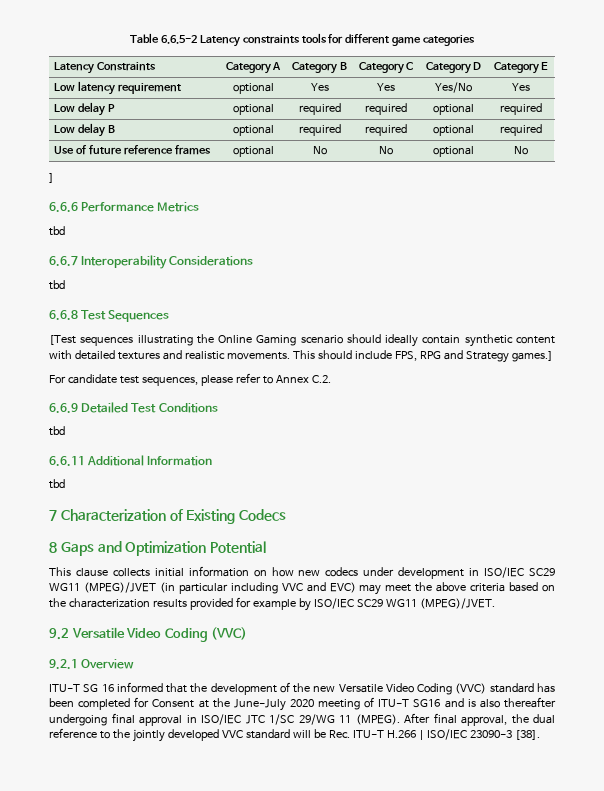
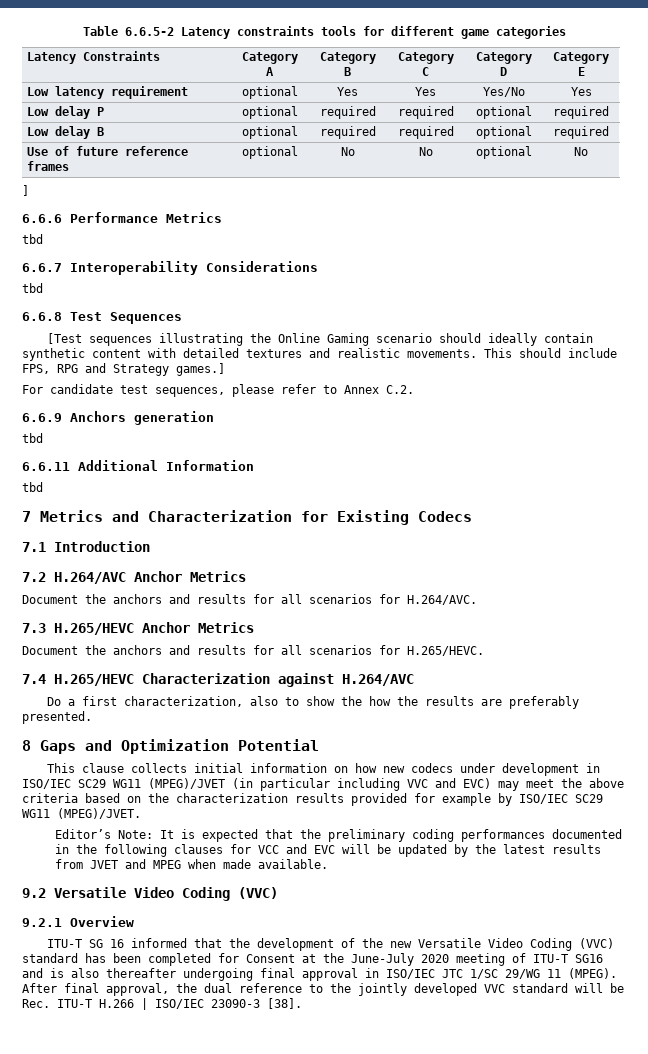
[81,402,218,413] Detailed Test Conditions -> [70,411,214,425] Anchors generation
[60,509,287,524] Characterization of Existing Codecs -> [40,510,472,525] [22,541,150,552] [22,571,246,584] [22,594,477,605] [22,622,254,635] [22,645,484,656] [22,673,414,687] [47,696,580,709] [22,711,92,724] Metrics and Characterization for Existing Codecs // 7.1 Introduction // 7.2 H.264/AVC Anchor Metrics // Document the anchors and results for all scenarios for H.264/AVC. // 7.3 H.265/HEVC Anchor Metrics // Document the anchors and results for all scenarios for H.265/HEVC. // 7.4 H.265/HEVC Characterization against H.264/AVC // Do a first characterization, also to show the how the results are preferably presented.
(495, 603) none -> [55,829,623,842] [55,844,602,857] [55,859,329,869] // Editor’s Note: It is expected that the preliminary coding performances documented in the following clauses for VCC and EVC will be updated by the latest results from JVET and MPEG when made available.

